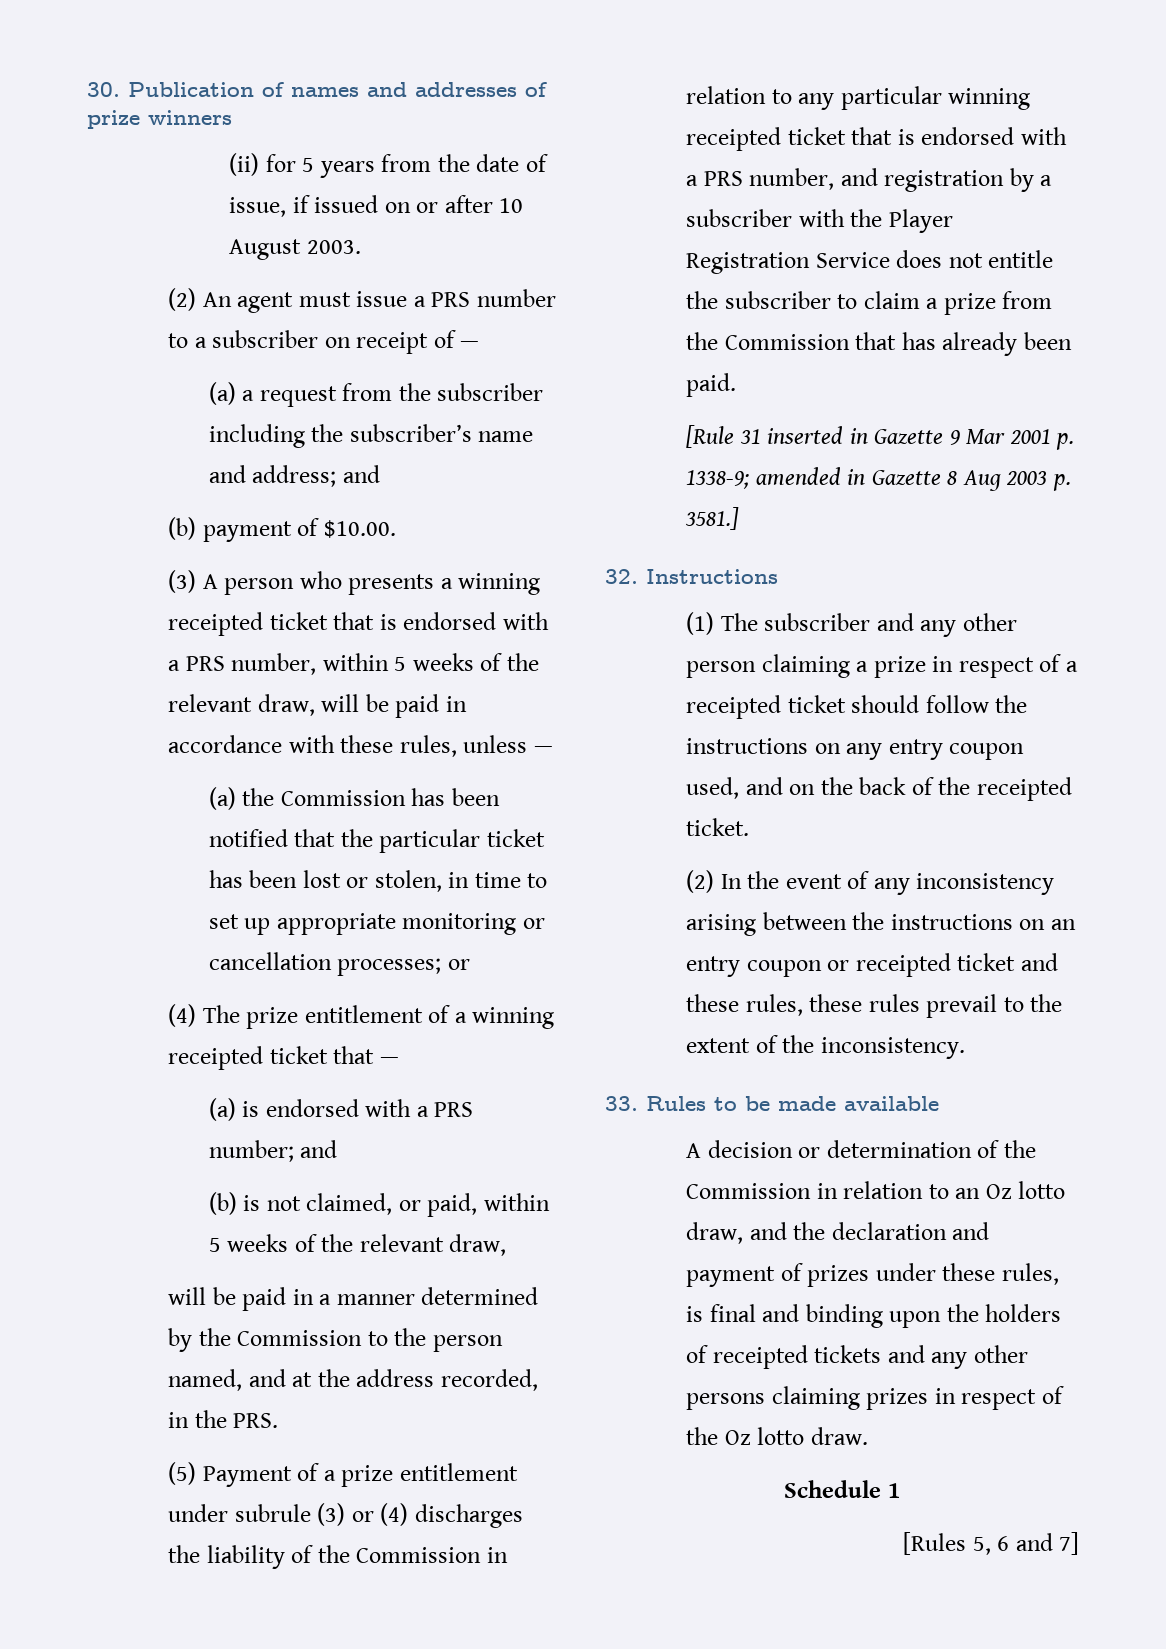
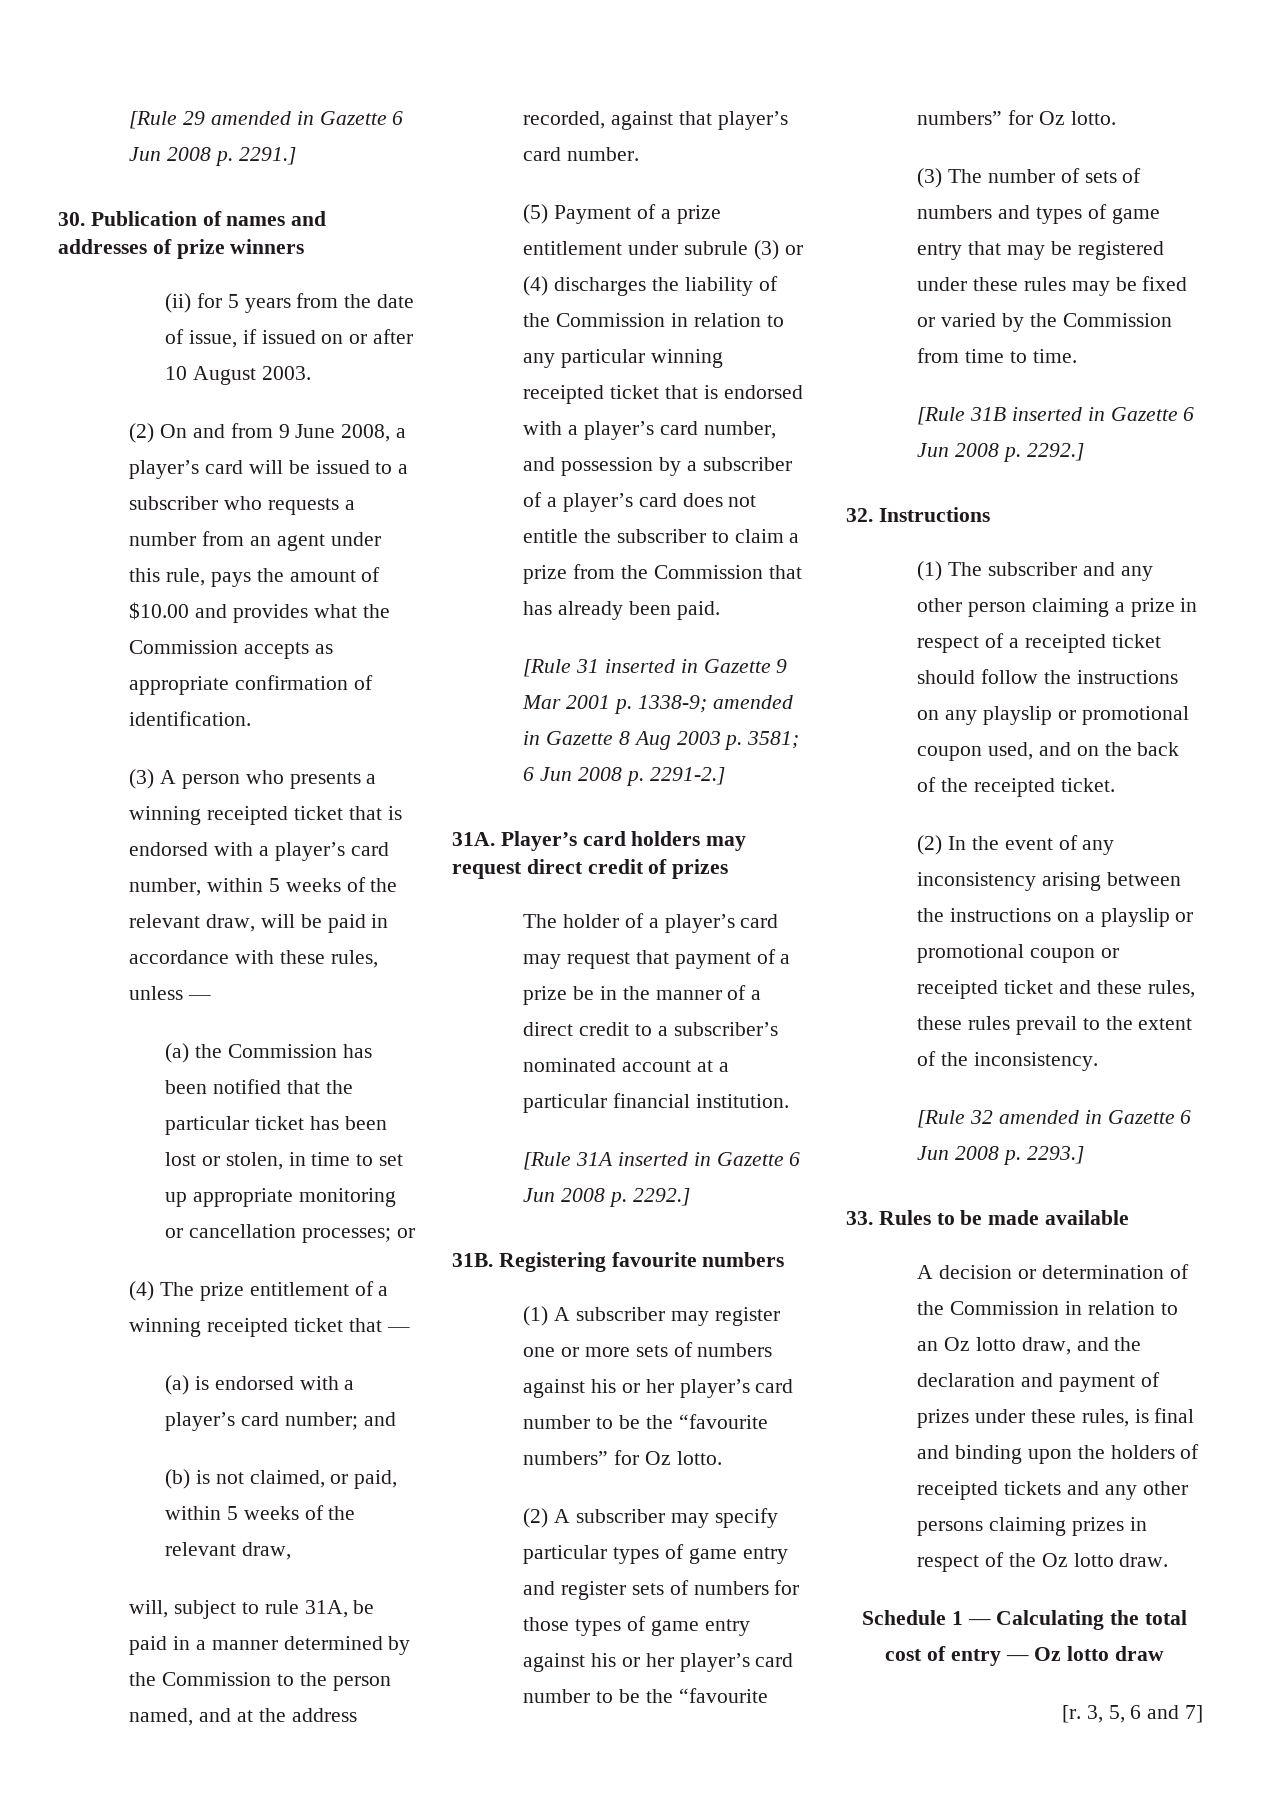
(87, 89) none -> [129,111,404,129] [129,147,296,166] [Rule 29 amended in Gazette 6 Jun 2008 p. 2291.] //
[202,289,556,313] [168,330,480,354] [208,382,544,407] [208,424,534,448] [208,465,380,487] [168,517,396,542] An agent must issue a PRS number to a subscriber on receipt of — // (a) a request from the subscriber including the subscriber’s name and address; and // (b) payment of $10.00. -> [160,423,407,442] [129,460,409,479] [129,496,355,515] [129,531,381,551] [129,567,381,587] [129,602,390,623] [129,640,334,659] [129,675,374,695] [129,711,252,726] On and from 9 June 2008, a player’s card will be issued to a subscriber who requests a number from an agent under this rule, pays the amount of $10.00 and provides what the Commission accepts as appropriate confirmation of identification.
[185,656,225,671] PRS -> [274,842,389,861] player’s card
[434,1102,474,1117] PRS -> [165,1412,279,1431] player’s card
[168,1287,207,1305] will -> [129,1600,348,1619] will, subject to rule 31A,
[168,1410,279,1428] in the PRS. -> [611,111,788,130] [523,147,640,161] against that player’s card number.
[703,171,743,186] PRS -> [584,421,698,440] player’s card
[884,170,1005,192] registration -> [561,457,654,476] possession
[798,209,953,233] [686,252,890,274] with the Player Registration Service -> [523,492,677,512] of a player’s card
[685,507,740,530] 3581.] -> [747,731,800,749] [523,767,725,786] [452,831,747,851] [452,859,729,879] [523,913,779,933] [523,949,791,969] [523,985,762,1005] [523,1022,778,1036] [523,1058,729,1072] [523,1093,790,1113] [523,1152,801,1170] [523,1188,690,1207] [452,1252,785,1272] [523,1306,780,1326] [523,1342,773,1357] [523,1379,794,1398] [523,1414,768,1429] [523,1450,722,1465] [523,1508,778,1528] [523,1544,788,1564] [523,1580,800,1600] [523,1616,750,1636] [523,1653,794,1672] [523,1688,768,1703] [917,110,1116,125] [917,168,1142,188] [917,204,1160,224] [917,241,1164,260] [917,276,1188,296] [917,313,1172,332] [917,348,1077,363] [917,407,1195,425] [917,443,1084,462] 3581; 6 Jun 2008 p. 2291-2.] // 31A. Player’s card holders may request direct credit of prizes // The holder of a player’s card may request that payment of a prize be in the manner of a direct credit to a subscriber’s nominated account at a particular financial institution. // [Rule 31A inserted in Gazette 6 Jun 2008 p. 2292.] // 31B. Registering favourite numbers // (1) A subscriber may register one or more sets of numbers against his or her player’s card number to be the “favourite numbers” for Oz lotto. // (2) A subscriber may specify particular types of game entry and register sets of numbers for those types of game entry against his or her player’s card number to be the “favourite numbers” for Oz lotto. // (3) The number of sets of numbers and types of game entry that may be registered under these rules may be fixed or varied by the Commission from time to time. // [Rule 31B inserted in Gazette 6 Jun 2008 p. 2292.]
[888,739,943,760] entry -> [983,706,1189,725] playslip or promotional
[1050,919,1076,930] [686,956,741,977] an entry -> [1084,908,1194,927] [917,944,1025,963] a playslip or promotional
(965, 1048) none -> [917,1110,1192,1128] [917,1146,1084,1165] // [Rule 32 amended in Gazette 6 Jun 2008 p. 2293.]
[903,1532,967,1555] // [Rules -> [967,1610,1188,1630] [885,1646,1164,1666] [1061,1705,1103,1723] — Calculating the total cost of entry — Oz lotto draw // [r. 3,

